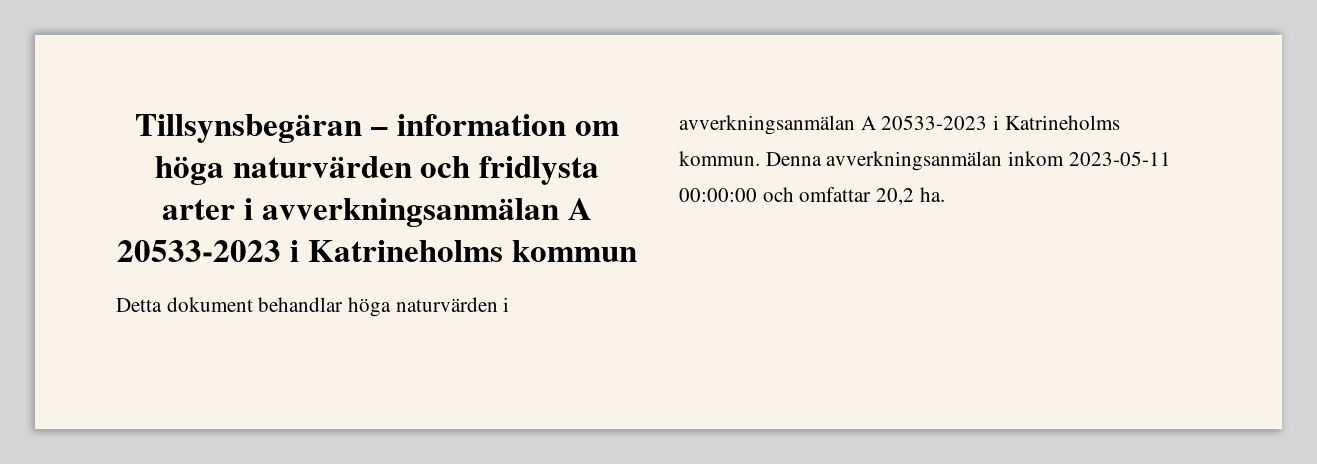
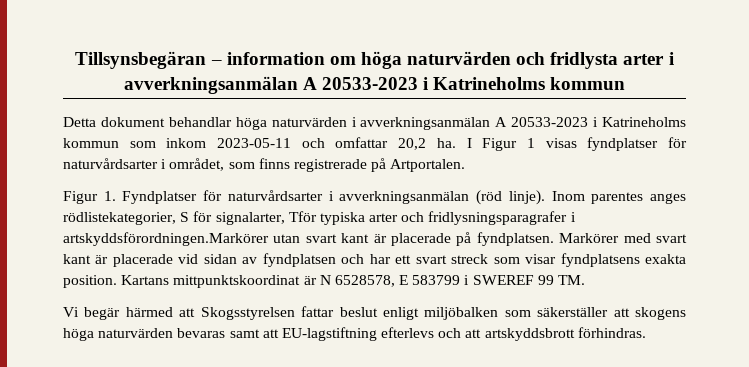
[679,151,1003,171] kommun. Denna avverkningsanmälan -> [63,138,156,148] kommun som
[679,188,757,202] 00:00:00 -> (292, 143) none
(945, 194) none -> [466,137,687,151] [63,158,466,172] [63,190,687,205] [63,211,576,225] [63,232,687,246] [63,253,686,267] [63,275,586,288] [63,306,686,320] [63,327,646,341] I Figur 1 visas fyndplatser för naturvårdsarter i området, som finns registrerade på Artportalen. // Figur 1. Fyndplatser för naturvårdsarter i avverkningsanmälan (röd linje). Inom parentes anges rödlistekategorier, S för signalarter, Tför typiska arter och fridlysningsparagrafer i artskyddsförordningen.Markörer utan svart kant är placerade på fyndplatsen. Markörer med svart kant är placerade vid sidan av fyndplatsen och har ett svart streck som visar fyndplatsens exakta position. Kartans mittpunktskoordinat är N 6528578, E 583799 i SWEREF 99 TM. // Vi begär härmed att Skogsstyrelsen fattar beslut enligt miljöbalken som säkerställer att skogens höga naturvärden bevaras samt att EU-lagstiftning efterlevs och att artskyddsbrott förhindras.

